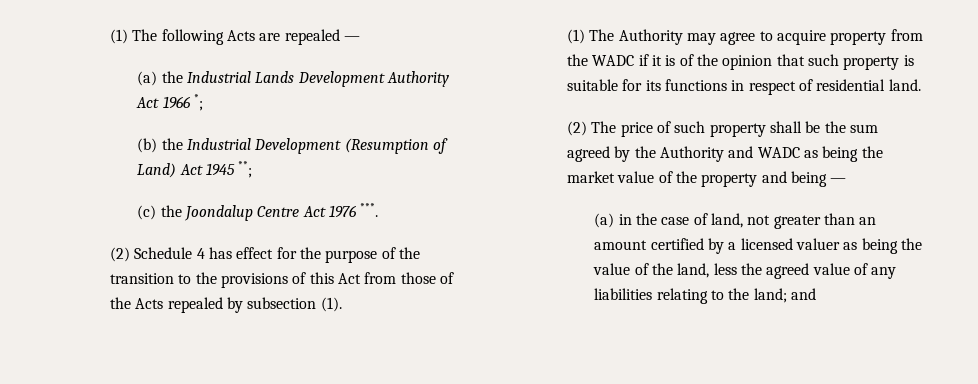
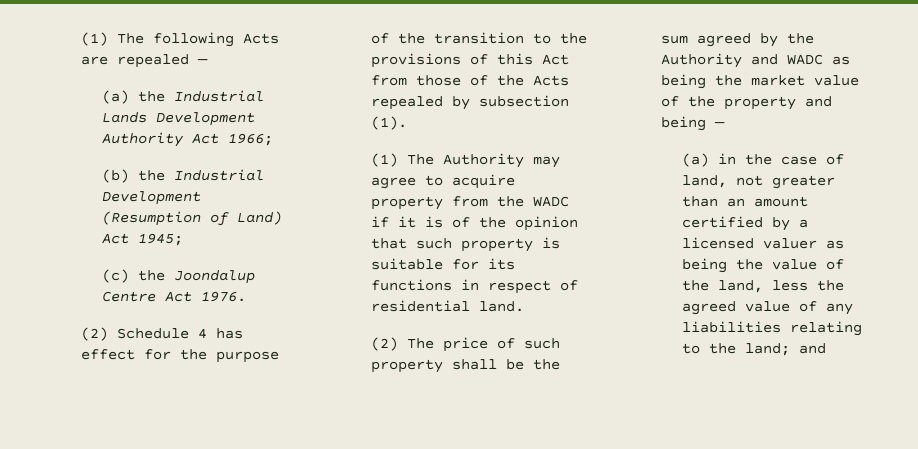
[162,94,204,111] 1966 *; -> [227,133,273,146] 1966;
[206,161,253,178] 1945 **; -> [137,233,183,246] 1945;
[329,203,379,218] 1976 ***. -> [200,291,246,302] 1976.

